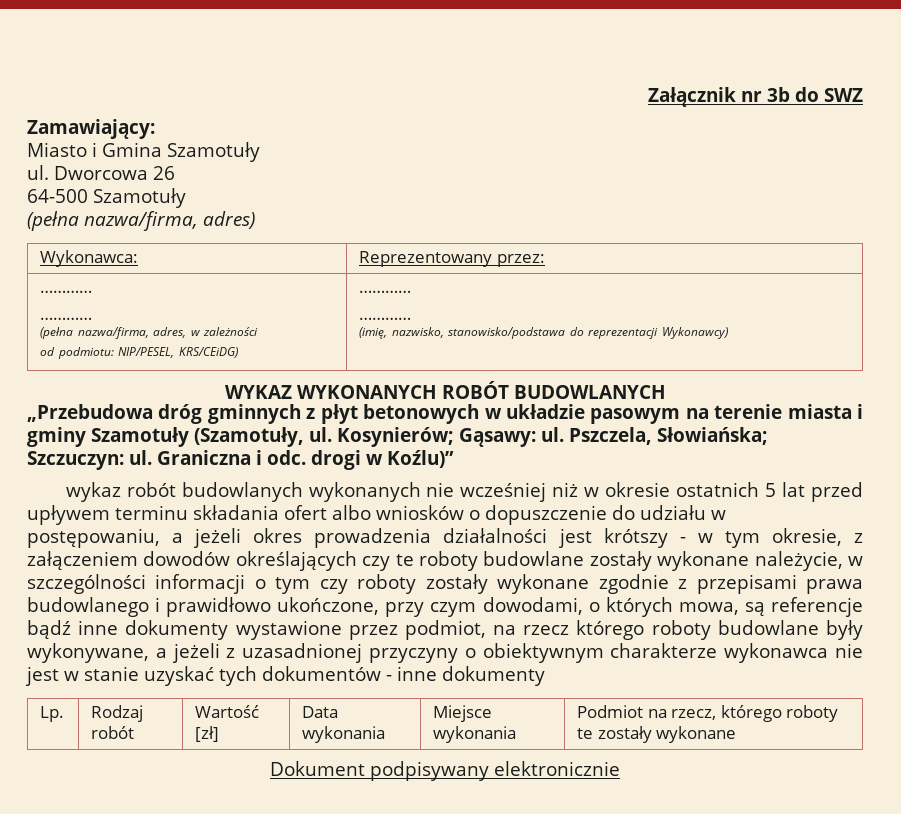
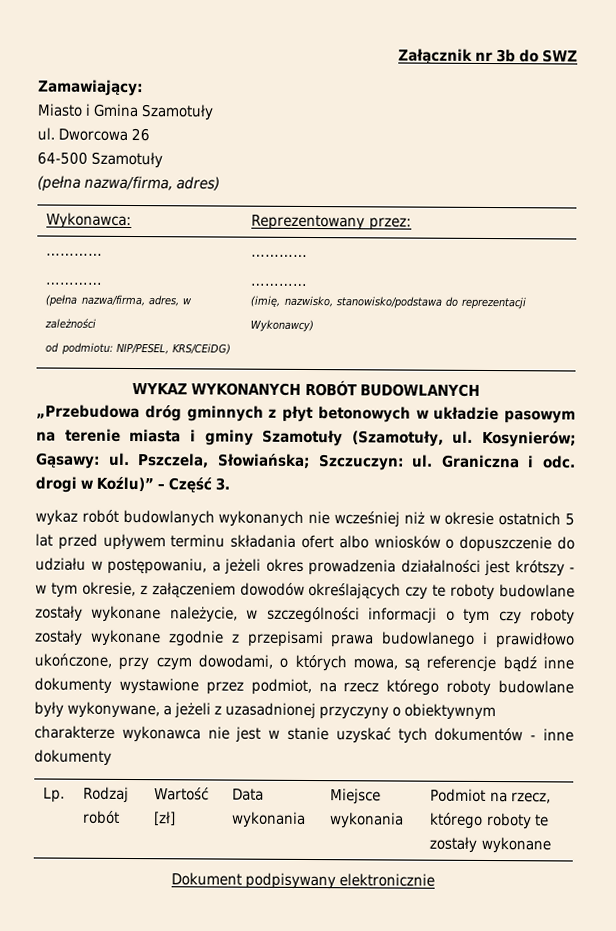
(454, 459) none -> [157,477,231,493] – Część 3.

